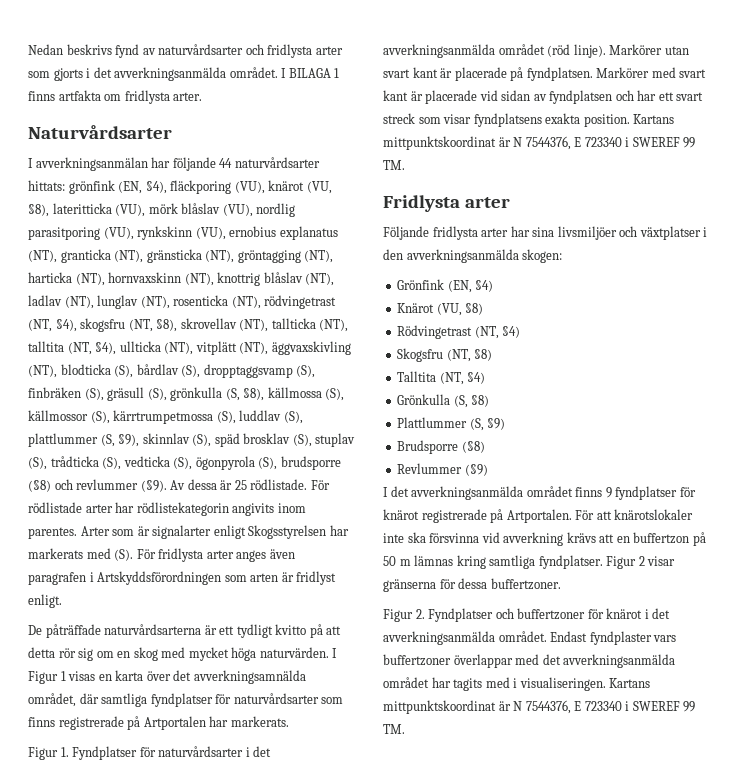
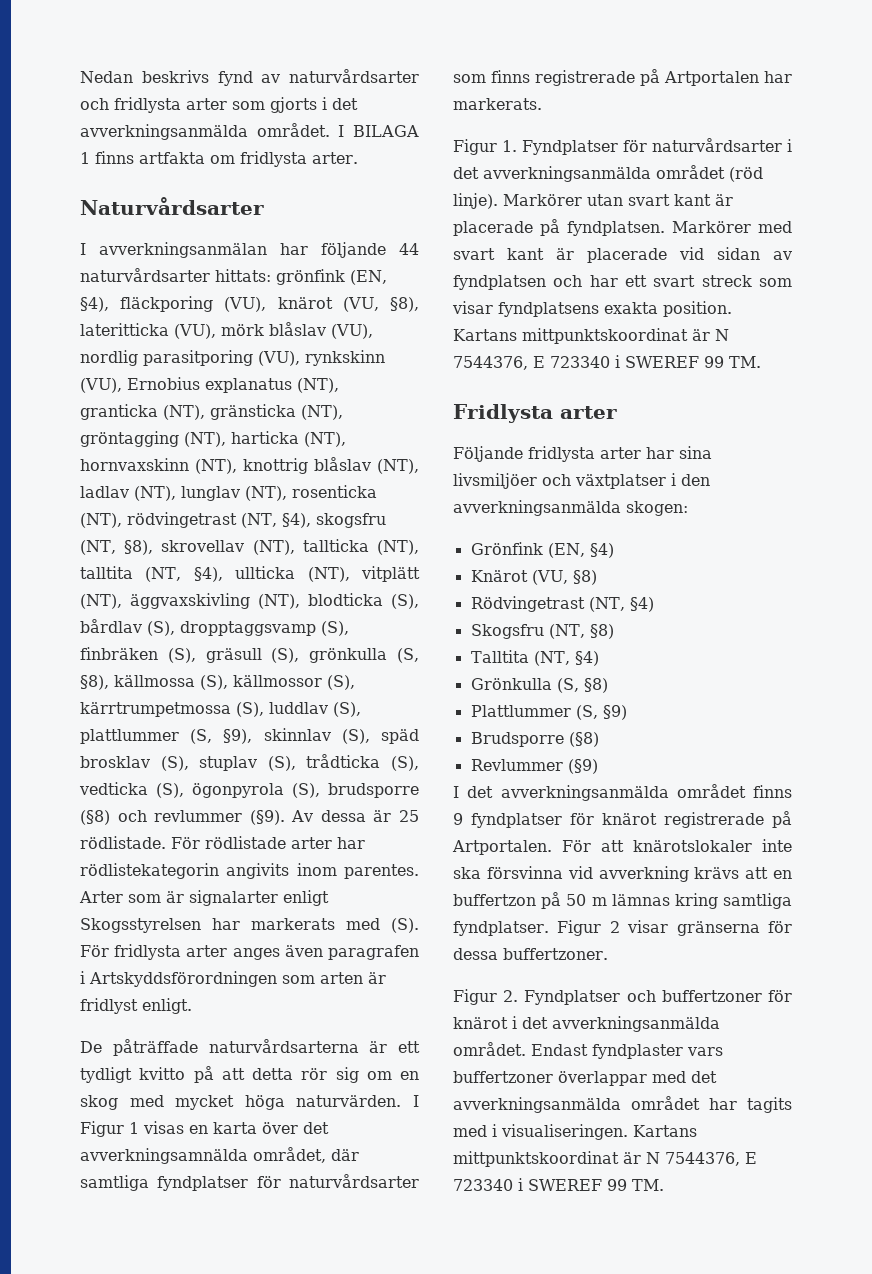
[229,226,277,237] ernobius -> [127,377,200,390] Ernobius

